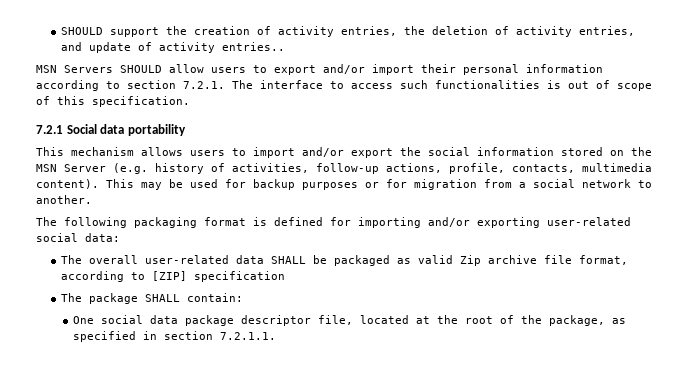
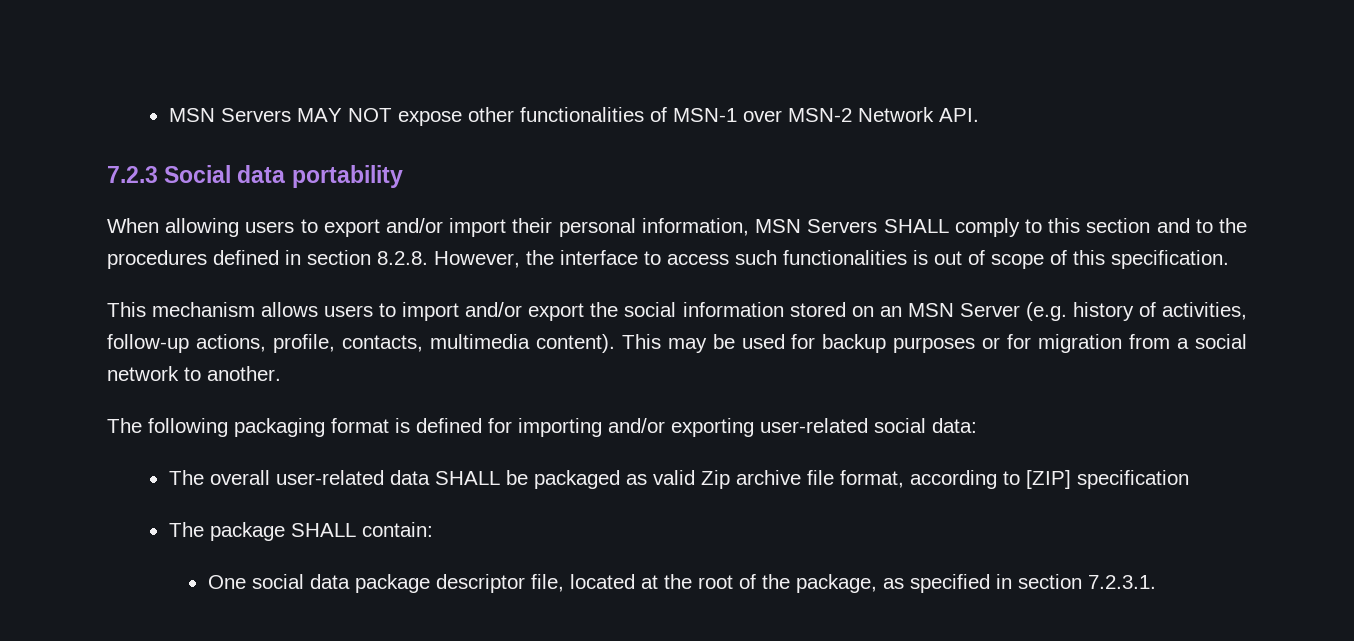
[60,26,635,37] [60,42,285,53] [36,64,204,73] SHOULD support the creation of activity entries, the deletion of activity entries, and update of activity entries.. // MSN Servers SHOULD allow -> [168,107,979,126] [107,165,403,188] [107,218,240,237] MSN Servers MAY NOT expose other functionalities of MSN-1 over MSN-2 Network API. // 7.2.3 Social data portability // When allowing
[526,64,603,73] [36,80,253,91] information according to section 7.2.1. The -> [641,218,1247,237] [107,250,554,269] information, MSN Servers SHALL comply to this section and to the procedures defined in section 8.2.8. However, the
[36,124,186,136] // 7.2.1 Social data portability -> (1229, 259) none
[631,147,652,156] the -> [879,306,902,317] an
[220,332,277,340] 7.2.1.1. -> [1087,575,1156,589] 7.2.3.1.

